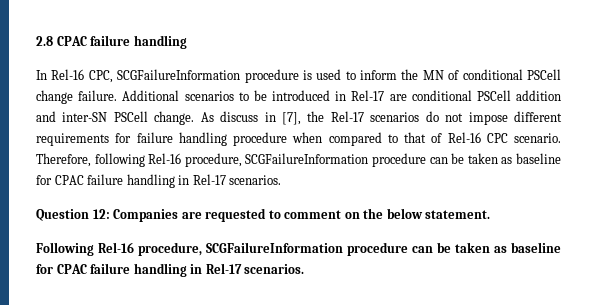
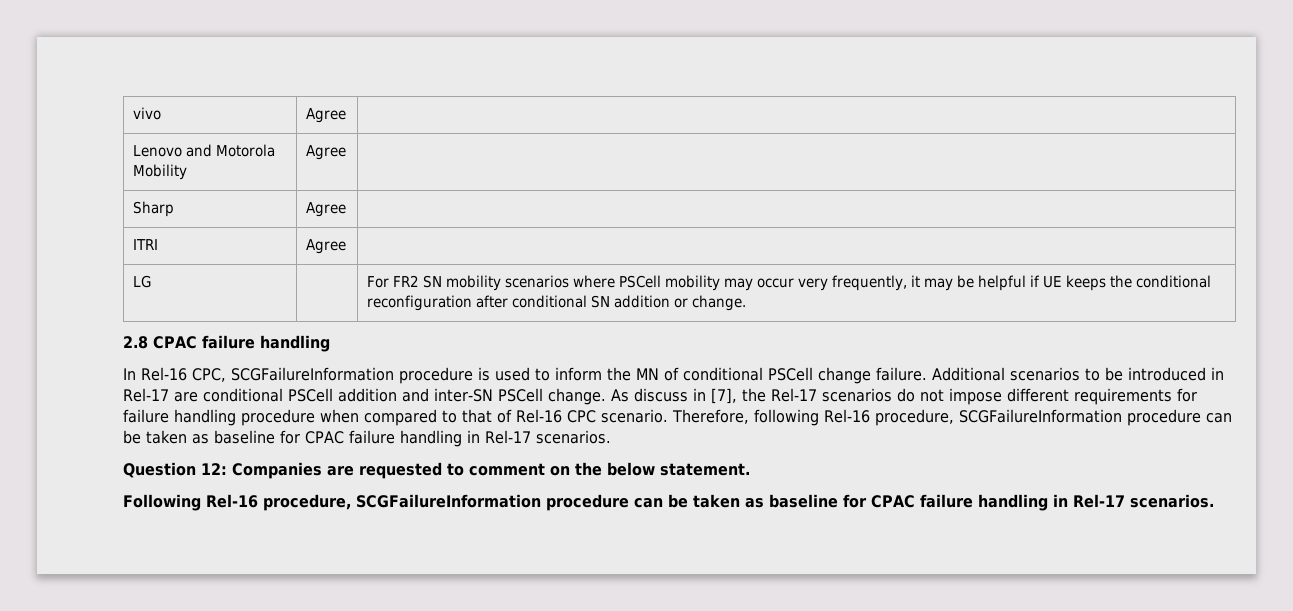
(36, 41) none -> [132,107,161,120] [305,108,346,123] [132,144,275,157] [132,164,187,180] [305,145,346,160] [132,201,174,217] [305,202,346,217] [132,239,158,250] [305,239,346,254] [132,275,151,288] [366,275,1211,291] [366,295,746,311] vivo | Agree | // Lenovo and Motorola Mobility | Agree | // Sharp | Agree | // ITRI | Agree | // LG | | For FR2 SN mobility scenarios where PSCell mobility may occur very frequently, it may be helpful if UE keeps the conditional reconfiguration after conditional SN addition or change. //

